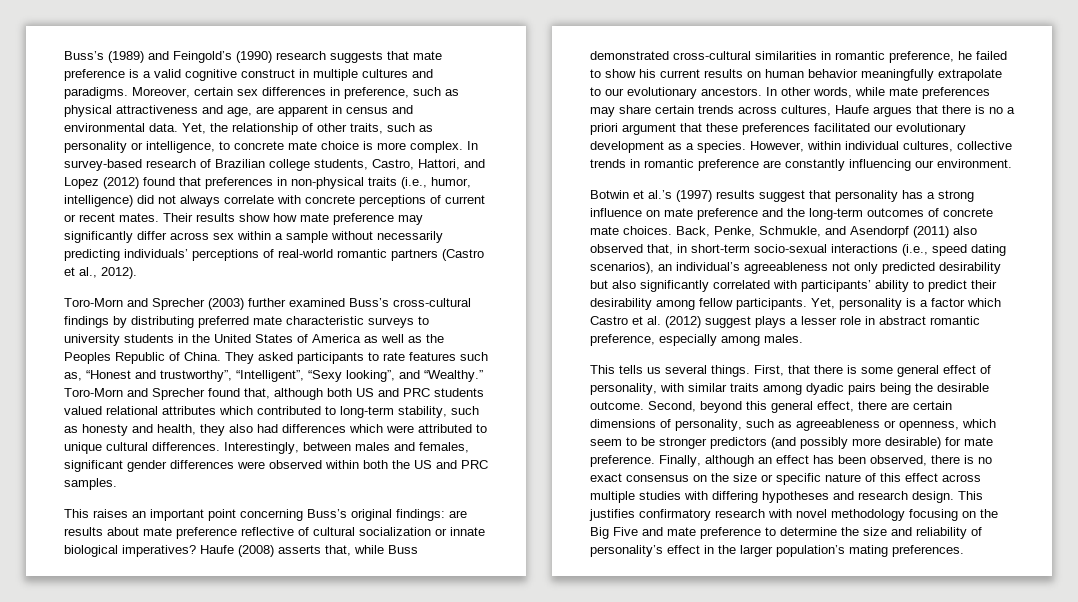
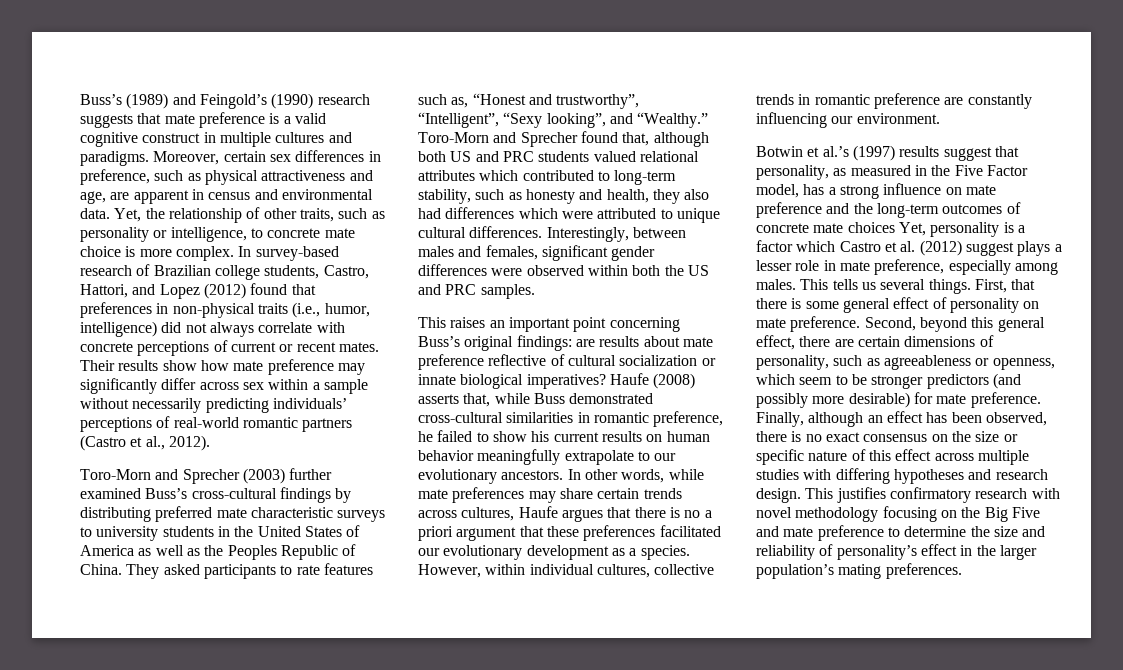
[835,190,898,202] personality -> [756,165,1028,180] [756,184,799,198] personality, as measured in the Five Factor model,
[623,226,977,238] [590,244,1006,256] [590,262,1001,274] [590,280,997,292] [590,298,807,310] choices. Back, Penke, Schmukle, and Asendorpf (2011) also observed that, in short-term socio-sexual interactions (i.e., speed dating scenarios), an individual’s agreeableness not only predicted desirability but also significantly correlated with participants’ ability to predict their desirability among fellow participants. -> [847,222,895,233] choices
[879,316,980,325] abstract romantic -> [839,261,870,271] mate
(803, 338) // -> (796, 284) none
[590,383,989,395] [590,401,644,410] personality, with similar traits among dyadic pairs being the desirable outcome. -> [949,298,1040,313] [756,316,861,332] personality on mate preference.

